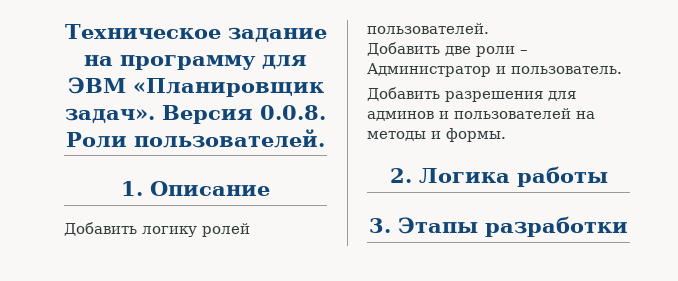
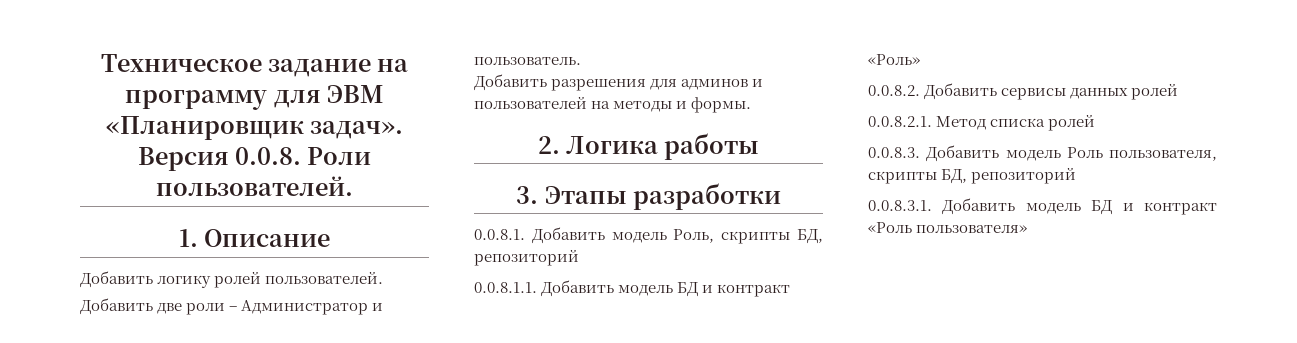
(628, 226) none -> [474,227,823,244] [474,249,579,266] [474,280,791,297] [868,54,920,65] [868,83,1179,100] [868,114,1096,131] [868,145,1217,162] [868,167,1077,184] [868,198,1217,215] [868,222,1028,233] // 0.0.8.1. Добавить модель Роль, скрипты БД, репозиторий // 0.0.8.1.1. Добавить модель БД и контракт «Роль» // 0.0.8.2. Добавить сервисы данных ролей // 0.0.8.2.1. Метод списка ролей // 0.0.8.3. Добавить модель Роль пользователя, скрипты БД, репозиторий // 0.0.8.3.1. Добавить модель БД и контракт «Роль пользователя»

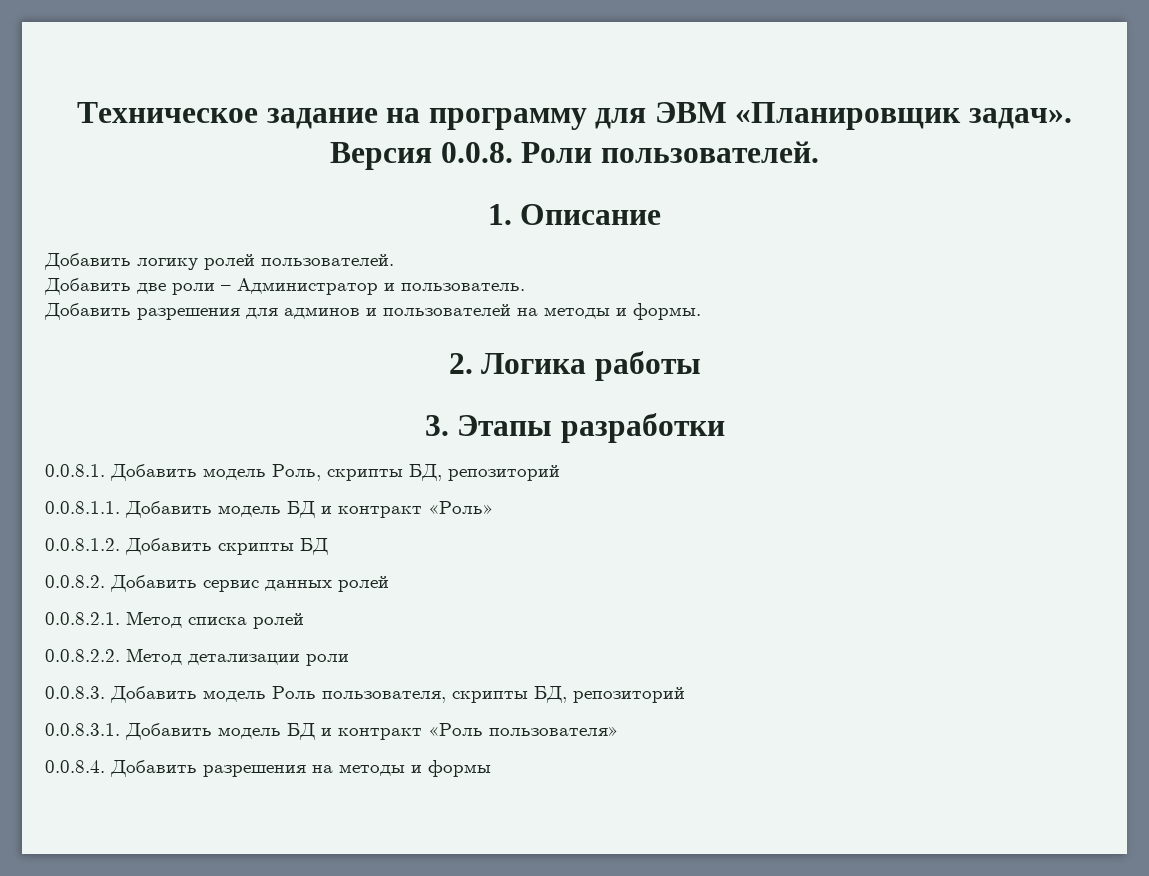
(920, 59) none -> [45,538,328,555] // 0.0.8.1.2. Добавить скрипты БД
[1001,88,1067,100] сервисы -> [203,580,259,592] сервис
(1096, 122) none -> [45,648,349,666] // 0.0.8.2.2. Метод детализации роли
(1028, 229) none -> [45,760,491,777] // 0.0.8.4. Добавить разрешения на методы и формы

